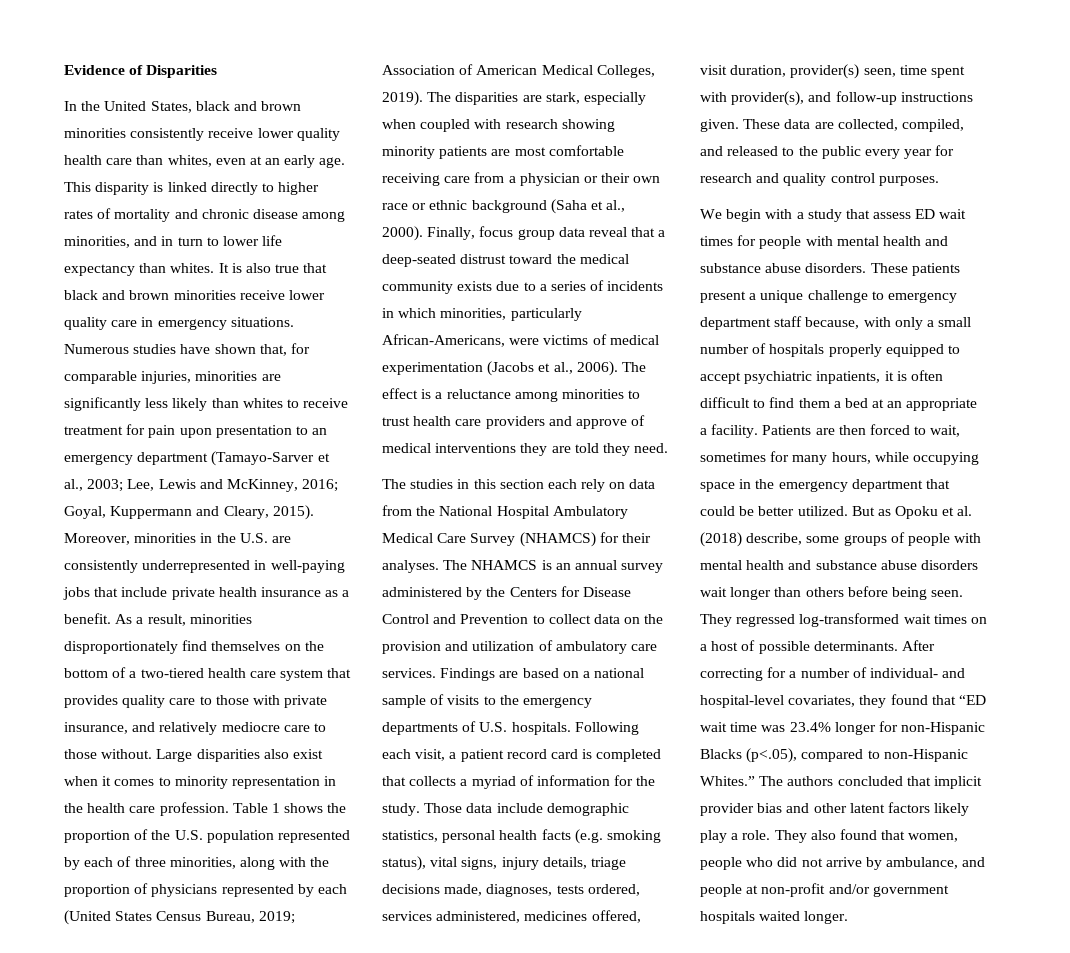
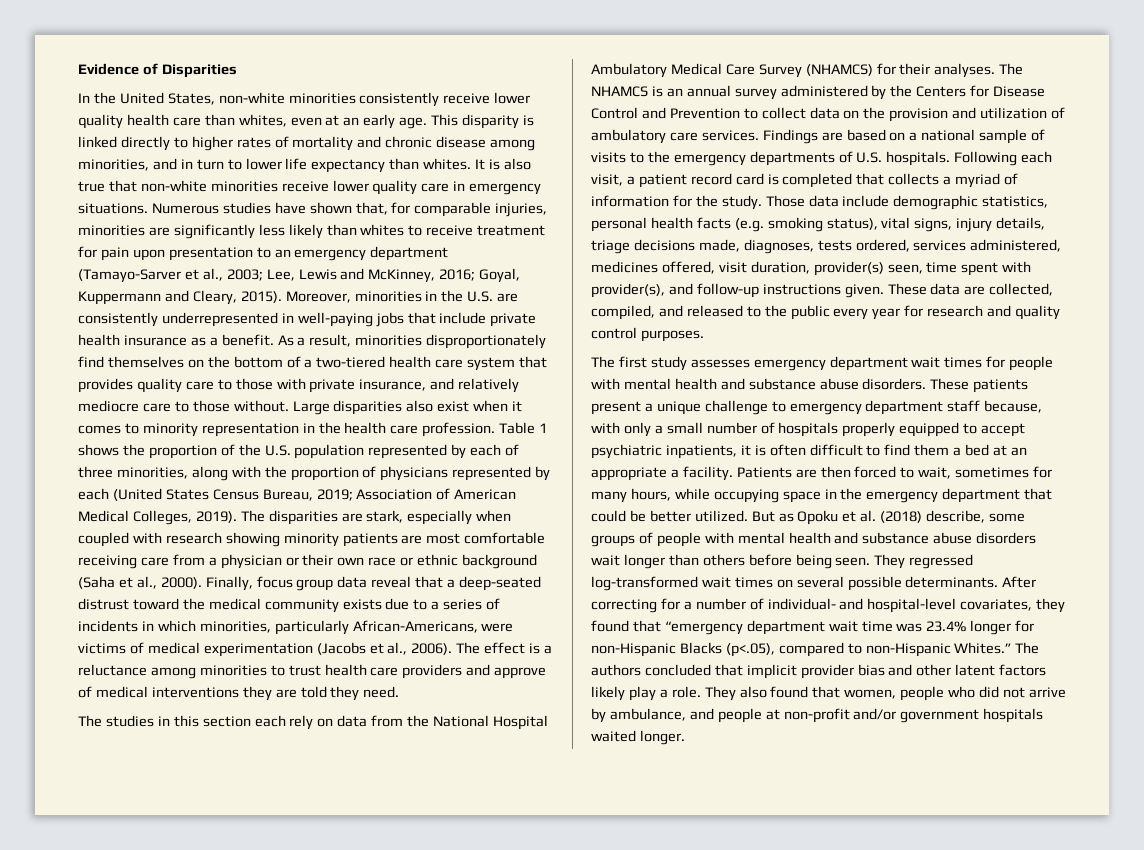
[195,101,302,111] black and brown -> [218,92,285,104] non-white
[64,290,170,300] black and brown -> [140,180,207,192] non-white
[700,209,936,222] We begin with a study that assess ED -> [591,356,908,371] The first study assesses emergency department
[700,640,756,651] a host of -> [796,576,844,588] several
[958,695,986,705] “ED -> [664,620,825,635] “emergency department

